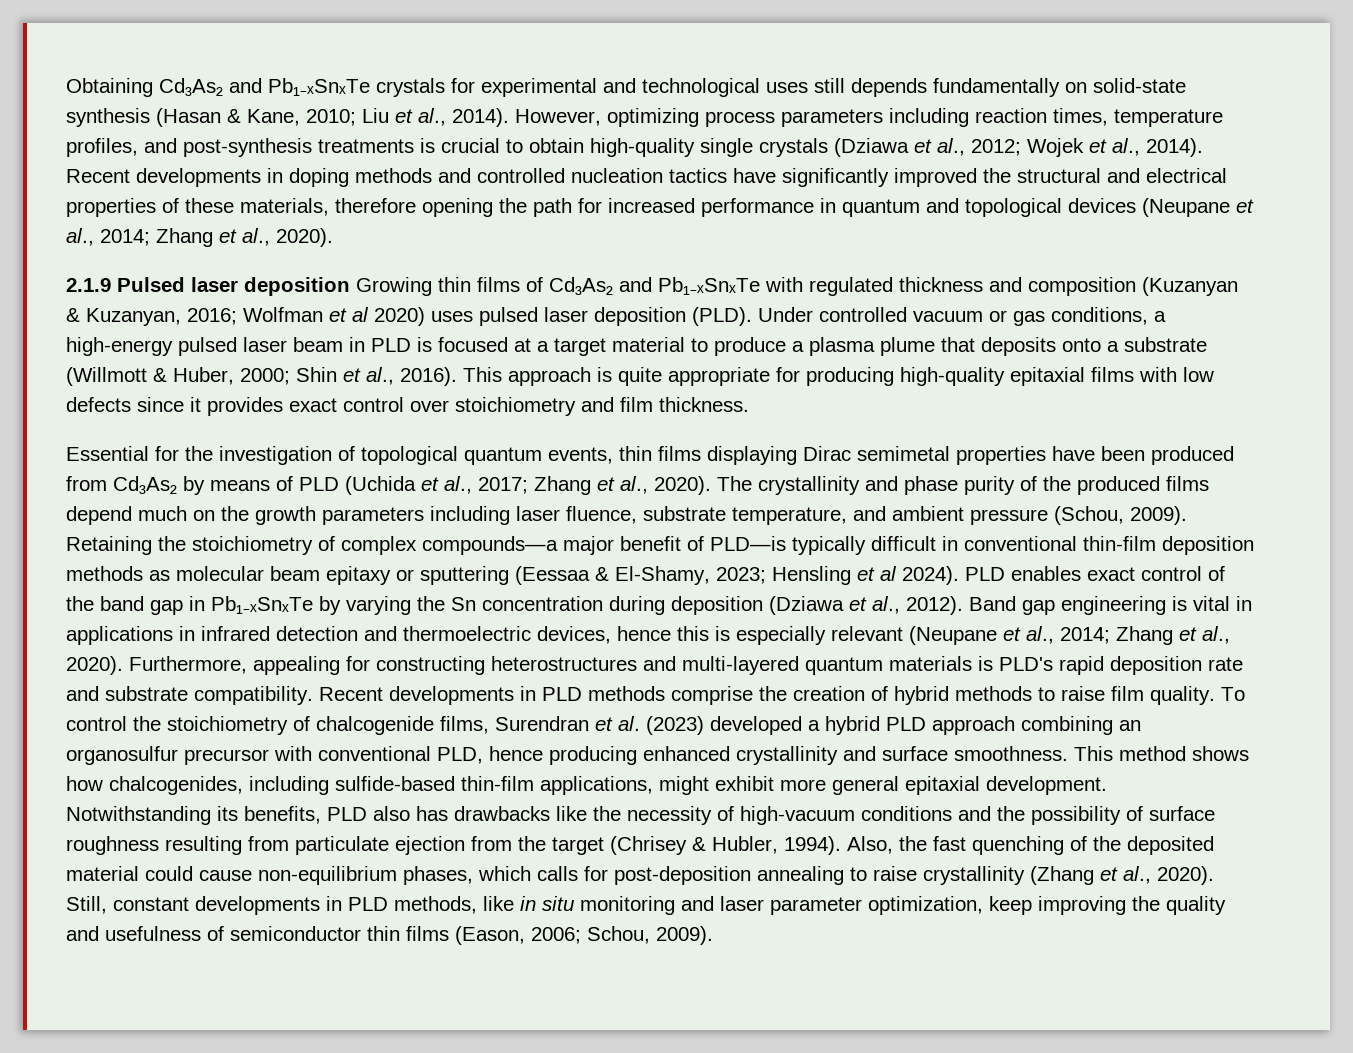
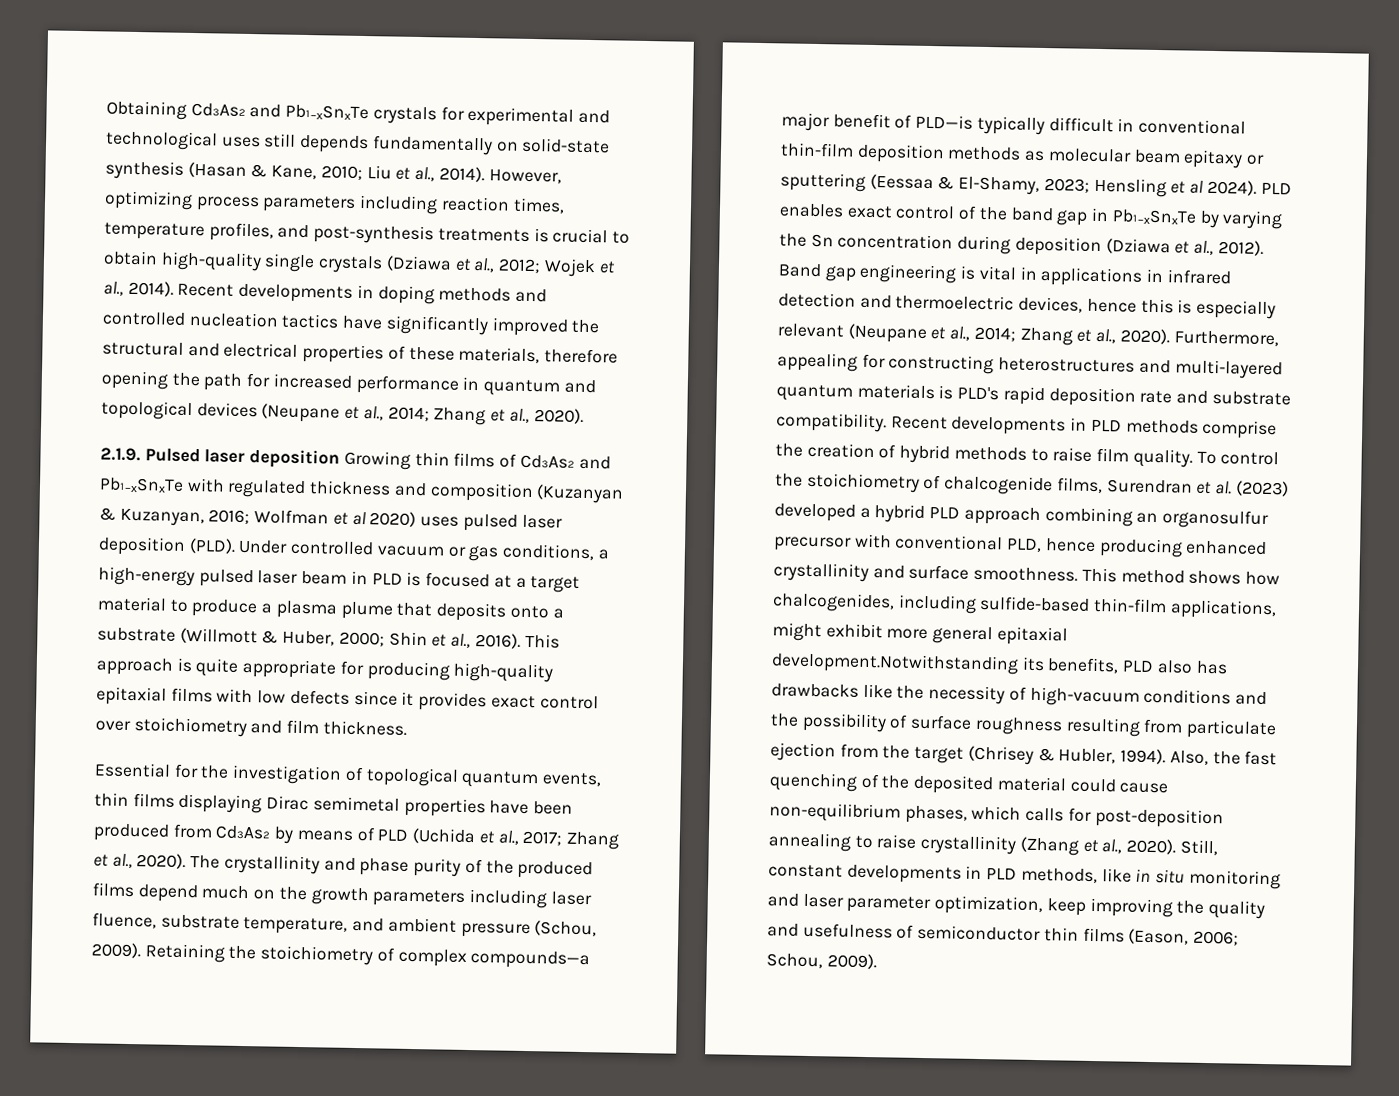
[66,278,111,292] 2.1.9 -> [100,447,141,462] 2.1.9.
[986,776,1107,795] [66,806,211,825] development. Notwithstanding -> [771,652,1019,675] development.Notwithstanding

